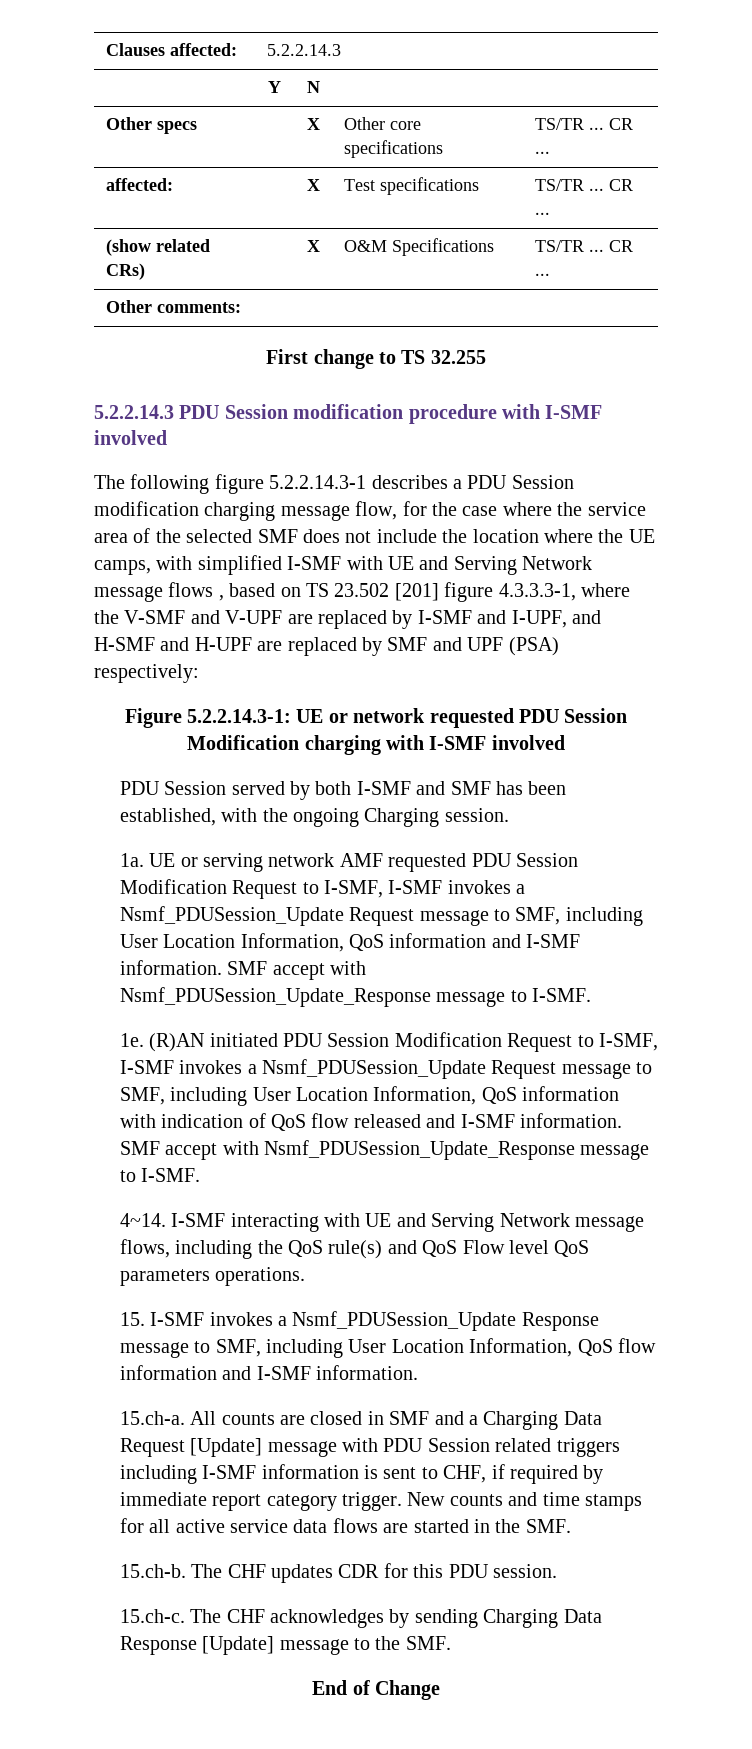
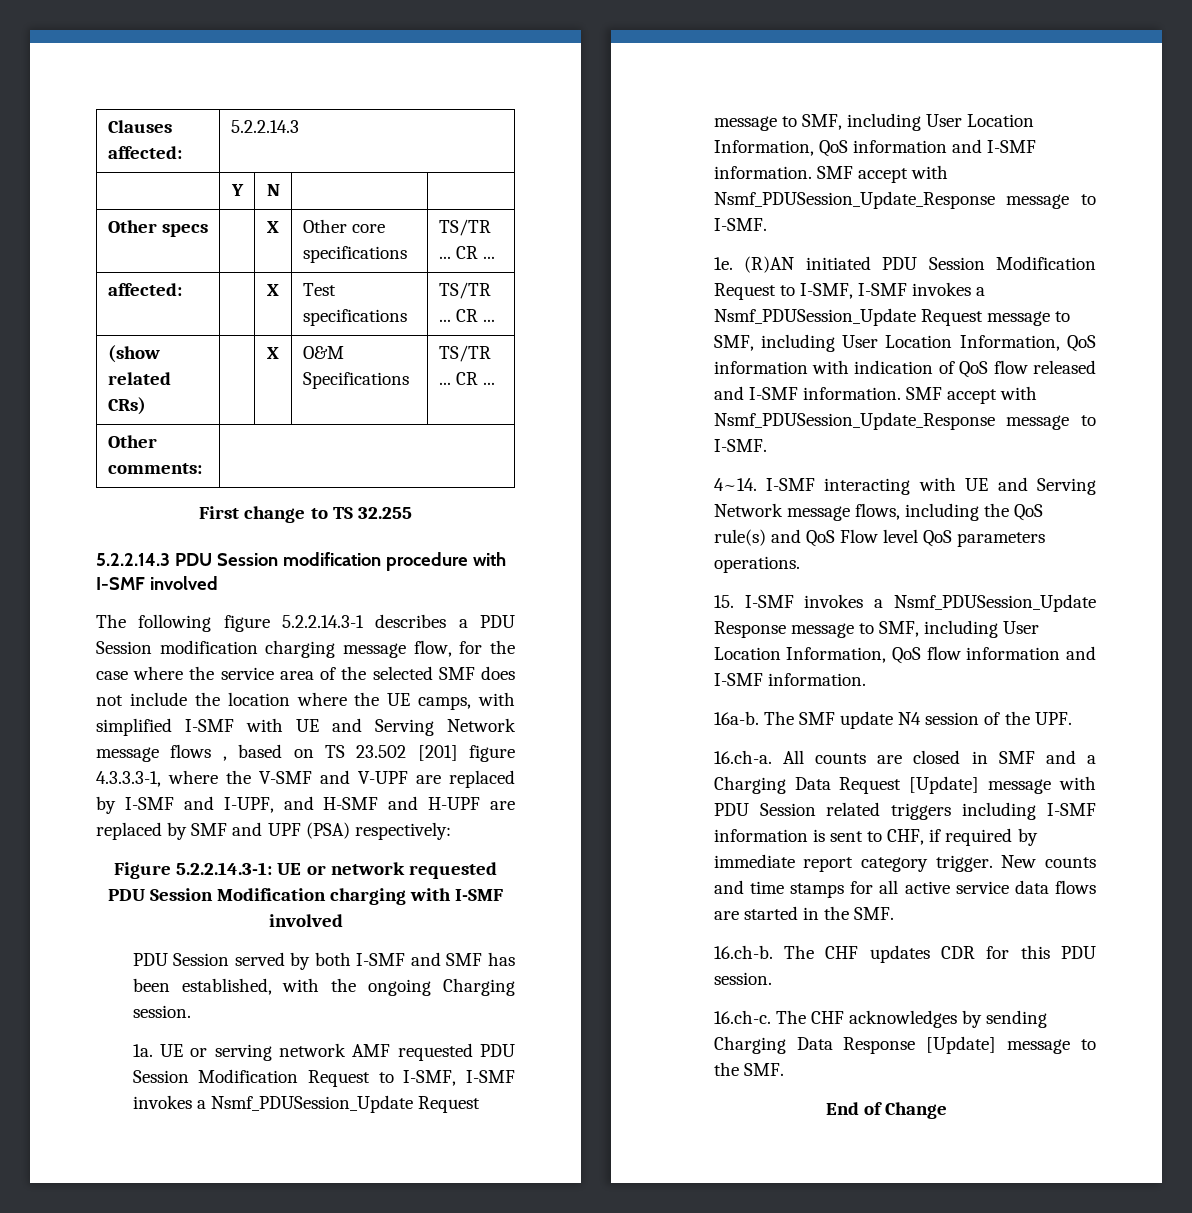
[119,1411,185,1425] 15.ch-a. -> [713,711,1072,729] [713,750,772,764] 16a-b. The SMF update N4 session of the UPF. // 16.ch-a.
[119,1564,186,1578] 15.ch-b. -> [713,945,773,959] 16.ch-b.
[119,1609,185,1623] 15.ch-c. -> [713,1010,771,1024] 16.ch-c.

